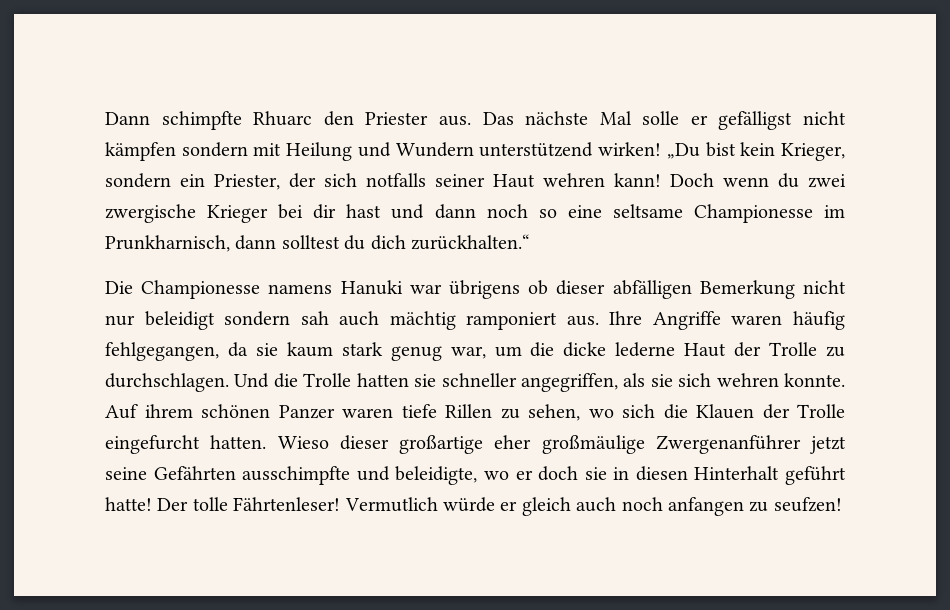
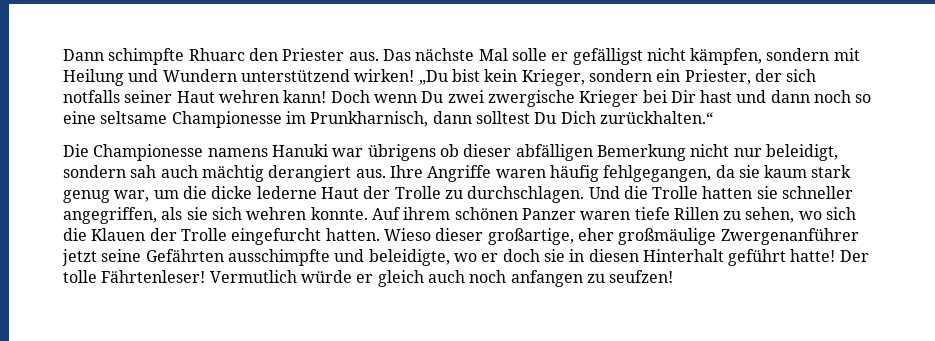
[105,142,176,161] kämpfen -> [690,48,763,65] kämpfen,
[778,173,799,188] du -> [421,91,444,103] Du
[313,204,337,219] dir -> [670,90,696,103] Dir
[344,235,406,250] du dich -> [534,111,596,124] Du Dich
[144,311,215,330] beleidigt -> [765,144,838,161] beleidigt,
[466,312,558,330] ramponiert -> [268,165,352,182] derangiert
[399,435,483,454] großartige -> [487,228,574,245] großartige,

